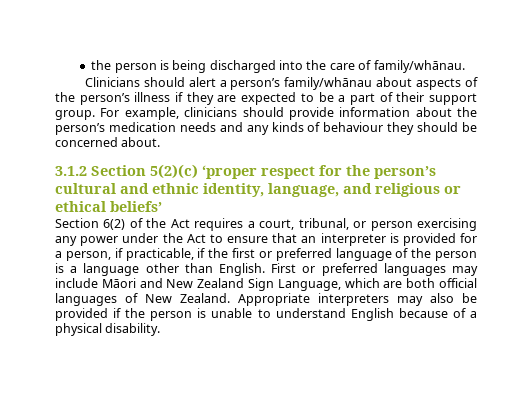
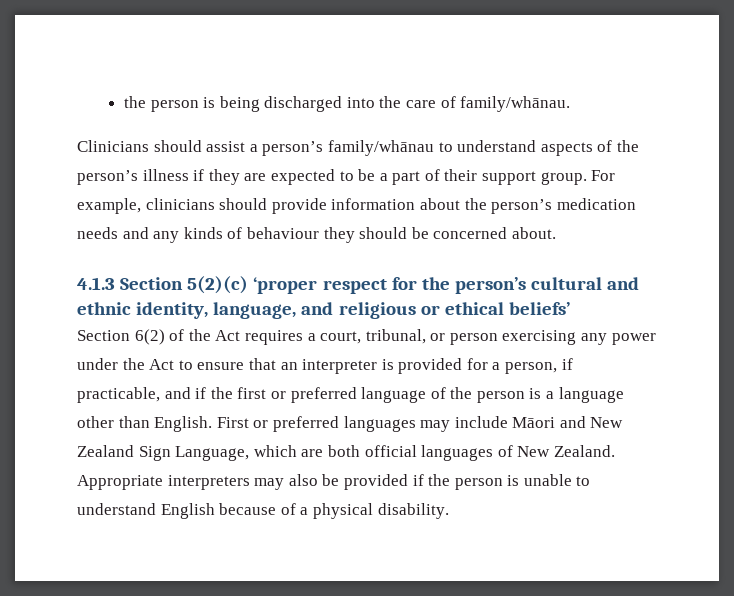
[188,77,216,87] alert -> [206,141,246,152] assist
[376,77,413,87] about -> [438,140,537,152] to understand
[55,166,87,176] 3.1.2 -> [77,277,115,290] 4.1.3
(194, 254) none -> [164,387,191,399] and

